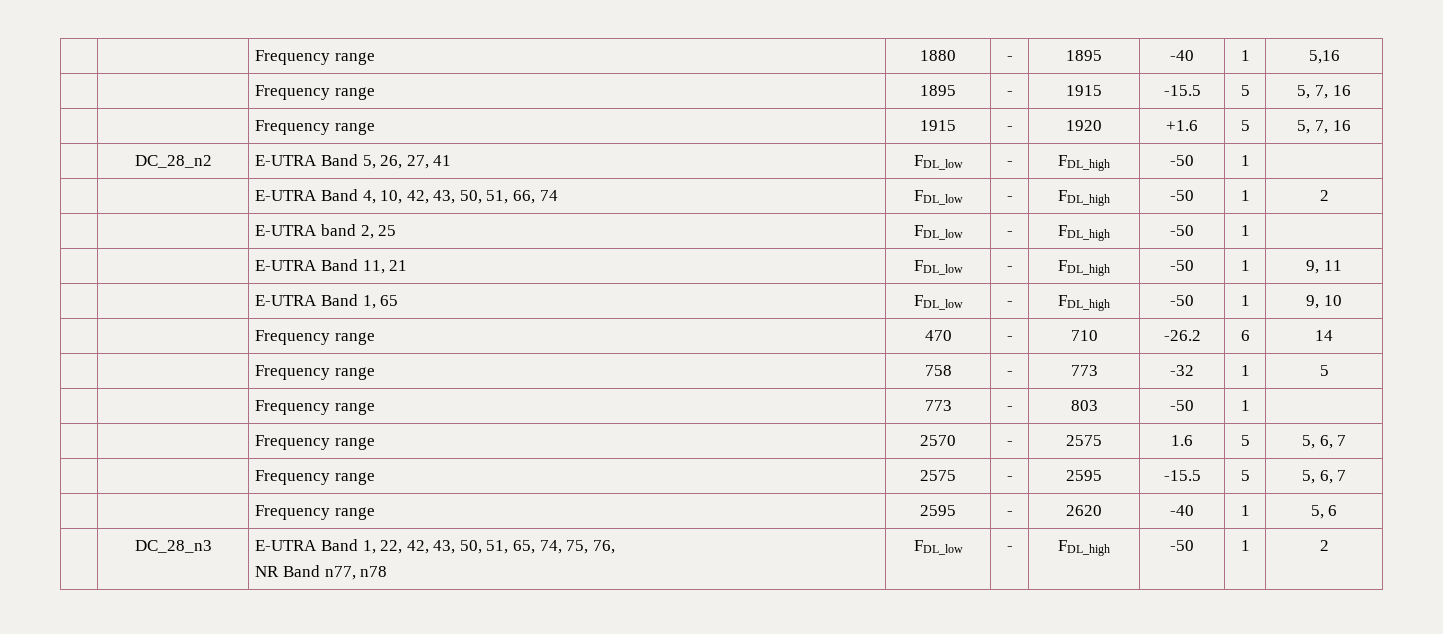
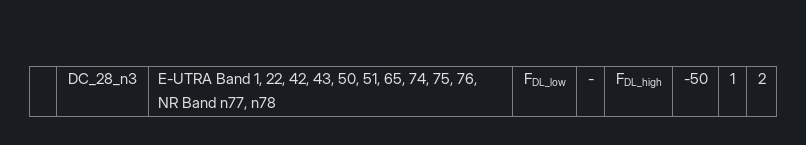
[255,50,375,65] [920,50,956,61] [1006,56,1013,61] [1066,50,1102,61] [1170,50,1194,61] [1240,50,1250,61] [1308,50,1340,64] [255,85,375,100] [920,85,956,96] [1006,91,1013,96] [1066,85,1102,96] [1163,85,1201,96] [1240,85,1250,96] [1297,85,1351,99] [255,120,375,135] [920,120,956,131] [1006,126,1013,131] [1066,120,1102,131] [1166,120,1198,131] [1240,120,1250,131] [1297,120,1351,134] [134,155,212,168] [255,154,452,169] [913,155,963,170] [1006,161,1013,166] [1058,155,1110,171] [1170,155,1194,166] [1240,155,1250,166] [255,189,558,204] [913,190,963,205] [1006,196,1013,201] [1058,190,1110,206] [1170,190,1194,201] [1240,190,1250,201] [1319,190,1329,201] [255,224,397,239] [913,225,963,240] [1006,231,1013,236] [1058,225,1110,241] [1170,225,1194,236] [1240,225,1250,236] [255,259,408,274] [913,260,963,275] [1006,266,1013,271] [1058,260,1110,276] [1170,260,1194,271] [1240,260,1250,271] [1306,260,1342,274] [255,294,399,309] [913,295,963,310] [1006,301,1013,306] [1058,295,1110,311] [1170,295,1194,306] [1240,295,1250,306] [1306,295,1342,309] [255,330,375,345] [924,330,952,341] [1006,336,1013,341] [1070,330,1098,341] [1163,330,1201,341] [1240,330,1250,341] [1315,330,1333,341] [255,365,375,380] [924,365,952,376] [1006,371,1013,376] [1070,365,1098,376] [1170,365,1194,376] [1240,365,1250,376] [1319,365,1329,376] [255,400,375,415] [924,400,952,411] [1006,406,1013,411] [1070,400,1098,411] [1170,400,1194,411] [1240,400,1250,411] [255,435,375,450] [920,435,956,446] [1006,441,1013,446] [1066,435,1102,446] [1171,435,1193,446] [1240,435,1250,446] [1301,435,1347,449] [255,470,375,485] [920,470,956,481] [1006,476,1013,481] [1066,470,1102,481] [1163,470,1201,481] [1240,470,1250,481] [1301,470,1347,484] [255,505,375,520] [920,505,956,516] [1006,511,1013,516] [1066,505,1102,516] [1170,505,1194,516] [1240,505,1250,516] [1310,505,1338,519] | | Frequency range | 1880 | - | 1895 | -40 | 1 | 5,16 // | | Frequency range | 1895 | - | 1915 | -15.5 | 5 | 5, 7, 16 // | | Frequency range | 1915 | - | 1920 | +1.6 | 5 | 5, 7, 16 // | DC_28_n2 | E-UTRA Band 5, 26, 27, 41 | FDL_low | - | FDL_high | -50 | 1 | // | | E-UTRA Band 4, 10, 42, 43, 50, 51, 66, 74 | FDL_low | - | FDL_high | -50 | 1 | 2 // | | E-UTRA band 2, 25 | FDL_low | - | FDL_high | -50 | 1 | // | | E-UTRA Band 11, 21 | FDL_low | - | FDL_high | -50 | 1 | 9, 11 // | | E-UTRA Band 1, 65 | FDL_low | - | FDL_high | -50 | 1 | 9, 10 // | | Frequency range | 470 | - | 710 | -26.2 | 6 | 14 // | | Frequency range | 758 | - | 773 | -32 | 1 | 5 // | | Frequency range | 773 | - | 803 | -50 | 1 | // | | Frequency range | 2570 | - | 2575 | 1.6 | 5 | 5, 6, 7 // | | Frequency range | 2575 | - | 2595 | -15.5 | 5 | 5, 6, 7 // | | Frequency range | 2595 | - | 2620 | -40 | 1 | 5, 6 // | -> (68, 79) |

